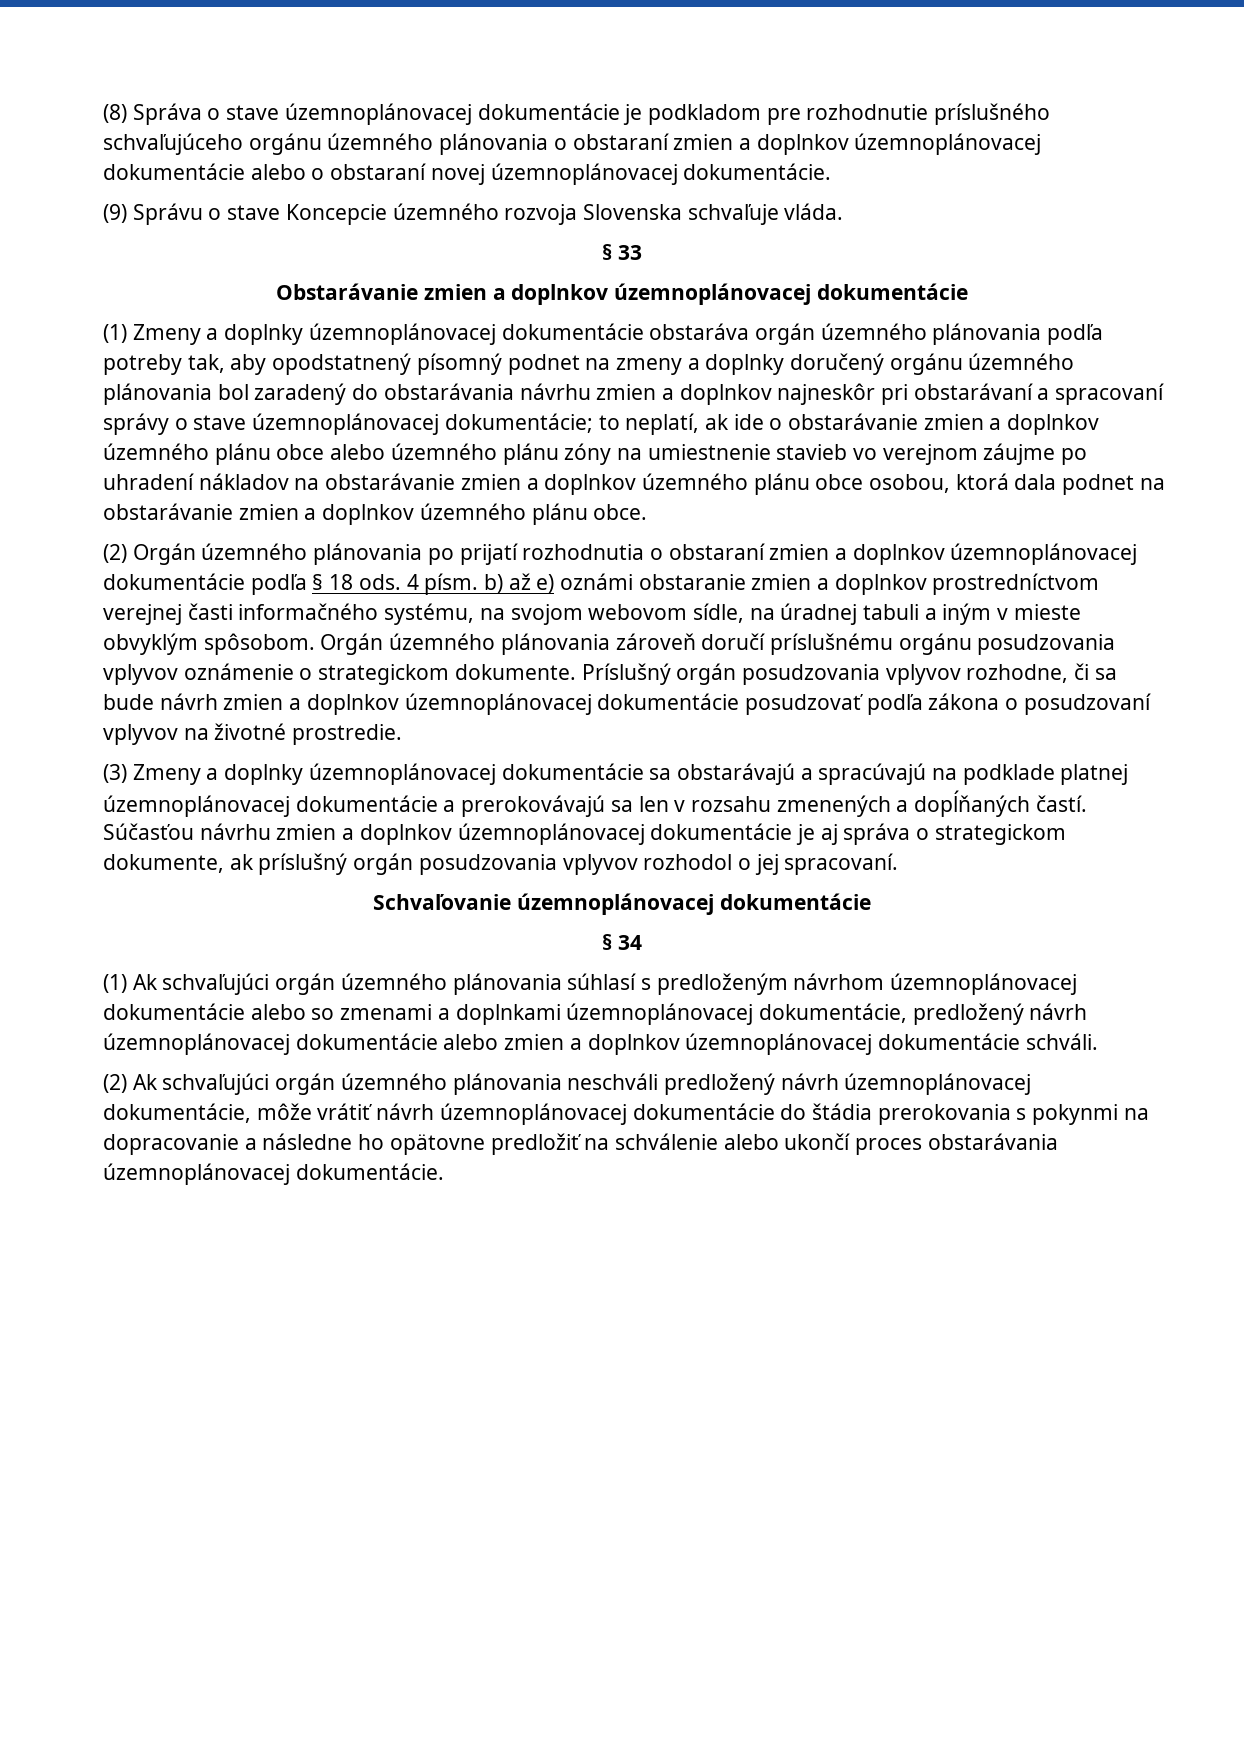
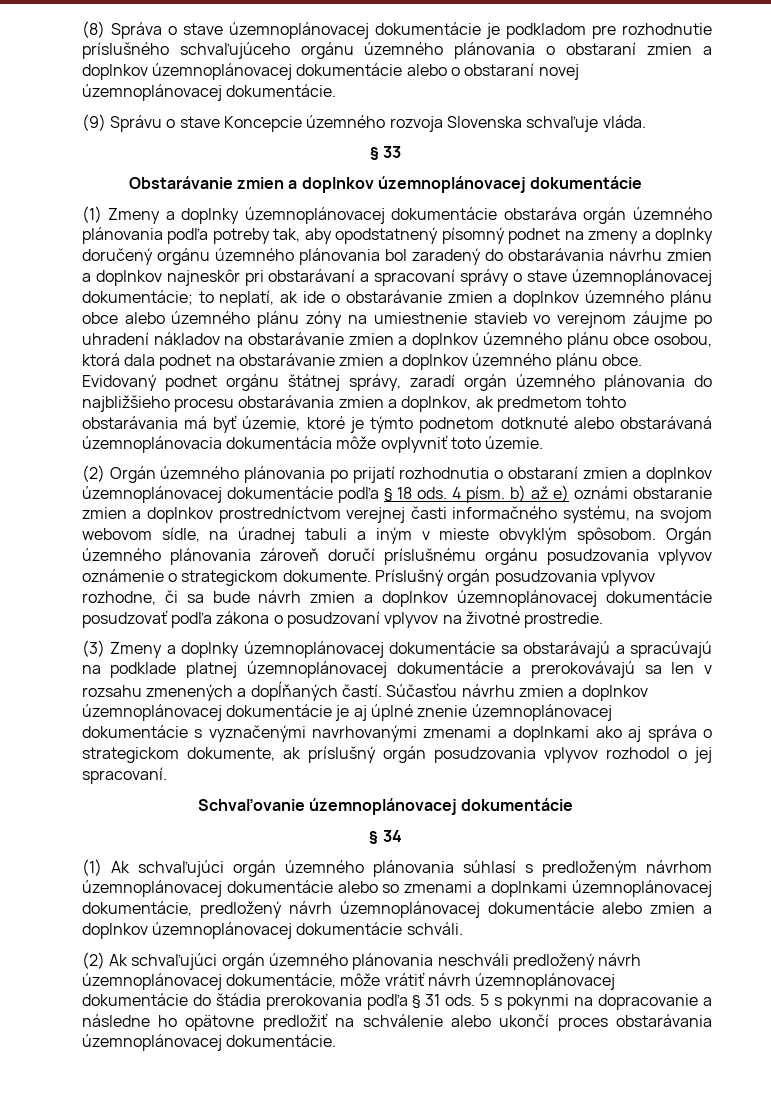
(648, 512) none -> [81,374,712,391] [81,395,627,412] [81,415,713,433] [81,435,544,453] Evidovaný podnet orgánu štátnej správy, zaradí orgán územného plánovania do najbližšieho procesu obstarávania zmien a doplnkov, ak predmetom tohto obstarávania má byť územie, ktoré je týmto podnetom dotknuté alebo obstarávaná územnoplánovacia dokumentácia môže ovplyvniť toto územie.
(838, 834) none -> [371,704,612,721] [81,725,642,742] úplné znenie územnoplánovacej dokumentácie s vyznačenými navrhovanými zmenami a doplnkami ako aj
(1011, 1114) none -> [366,994,490,1010] podľa § 31 ods. 5

